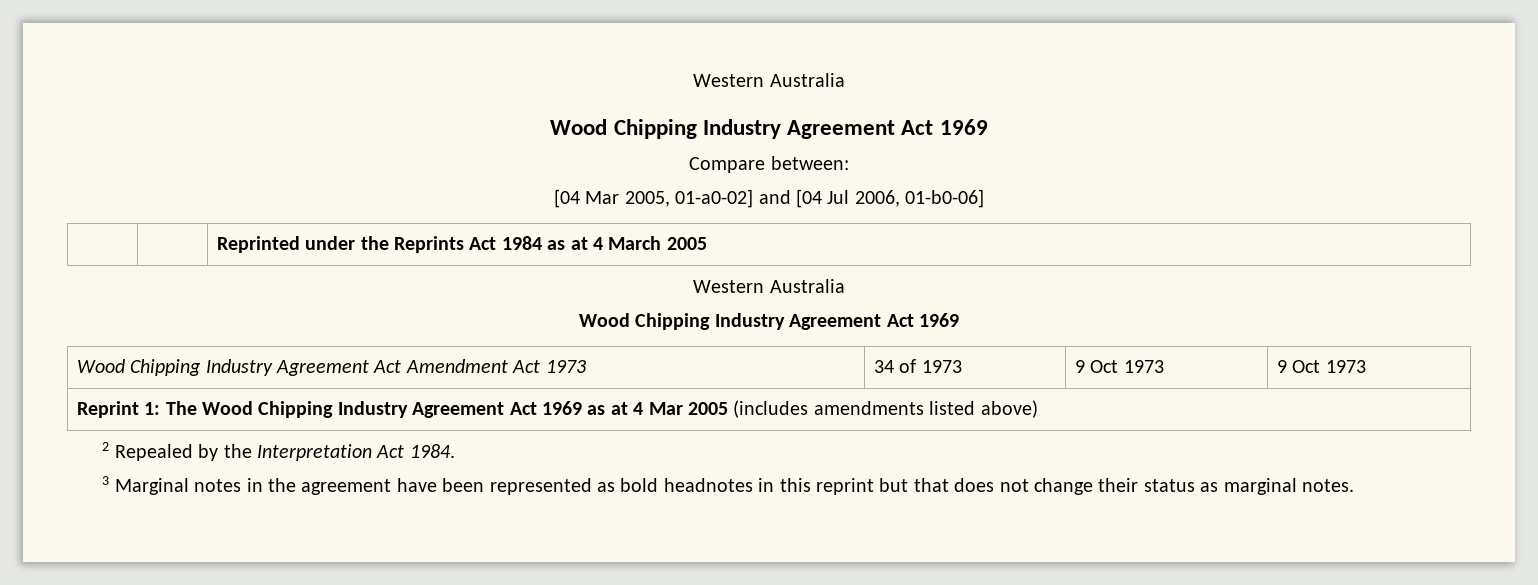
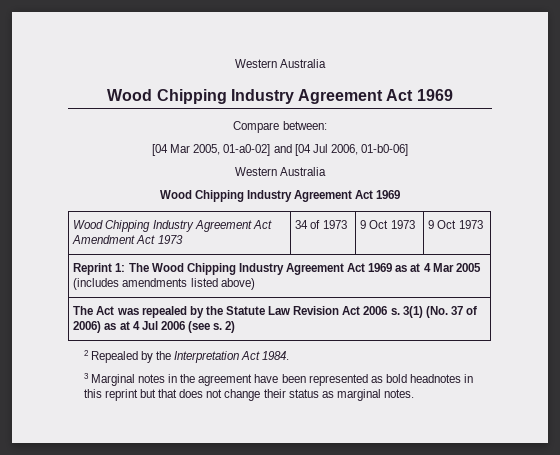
[216,236,707,253] // | | Reprinted under the Reprints Act 1984 as at 4 March 2005 -> (408, 150) none
(1038, 409) none -> [73,306,477,318] [73,321,236,333] // The Act was repealed by the Statute Law Revision Act 2006 s. 3(1) (No. 37 of 2006) as at 4 Jul 2006 (see s. 2)

